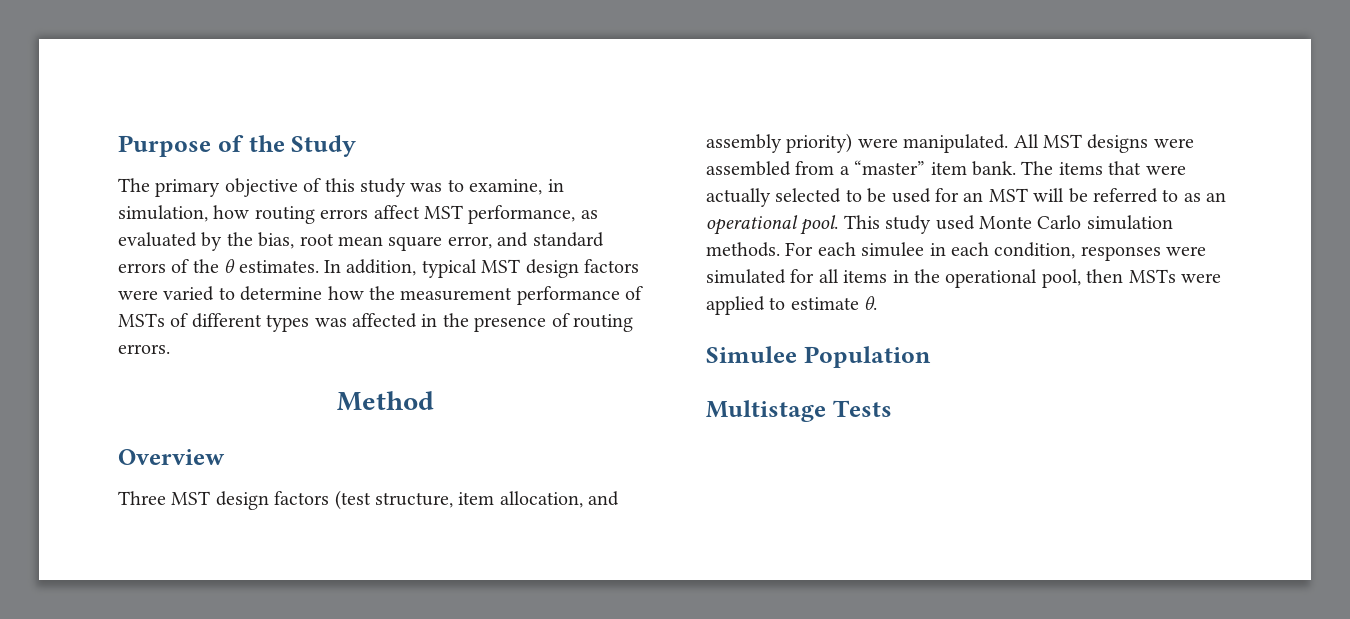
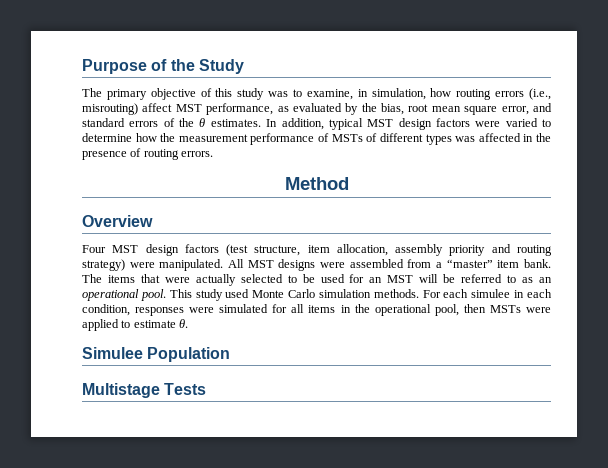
(369, 214) none -> [528,88,551,100] [82,103,138,115] (i.e., misrouting)
[118,491,166,505] Three -> [82,245,106,253] Four
[588,491,620,506] [706,133,853,153] and assembly priority) -> [395,244,552,256] [82,259,125,271] assembly priority and routing strategy)

